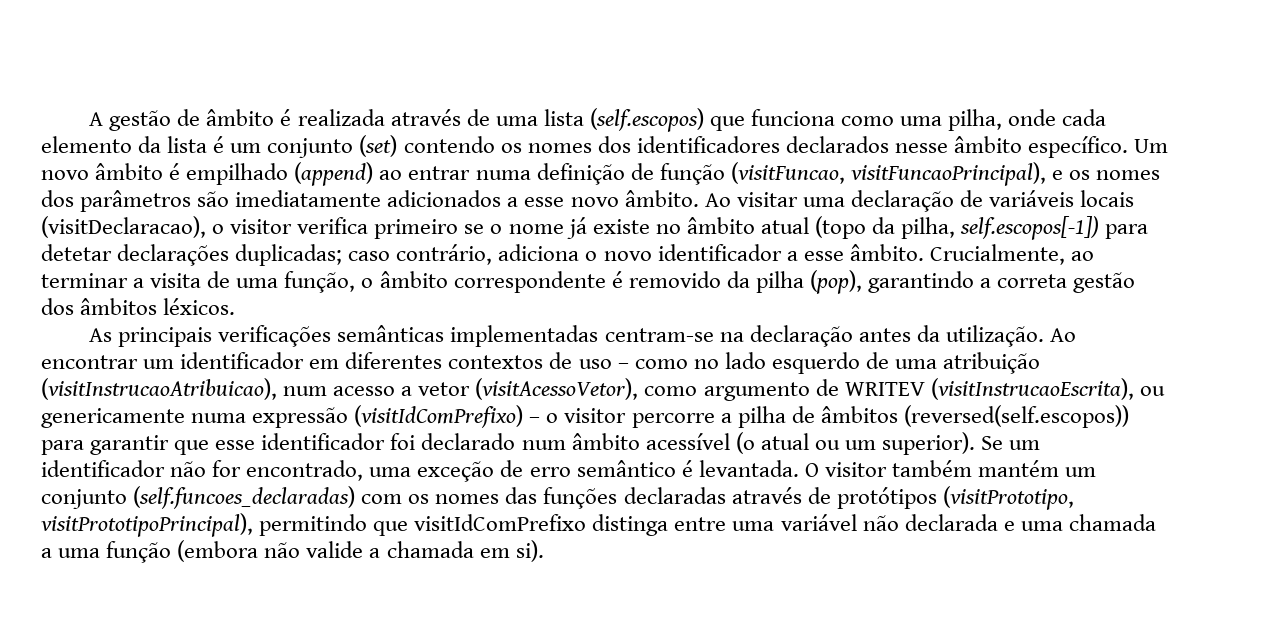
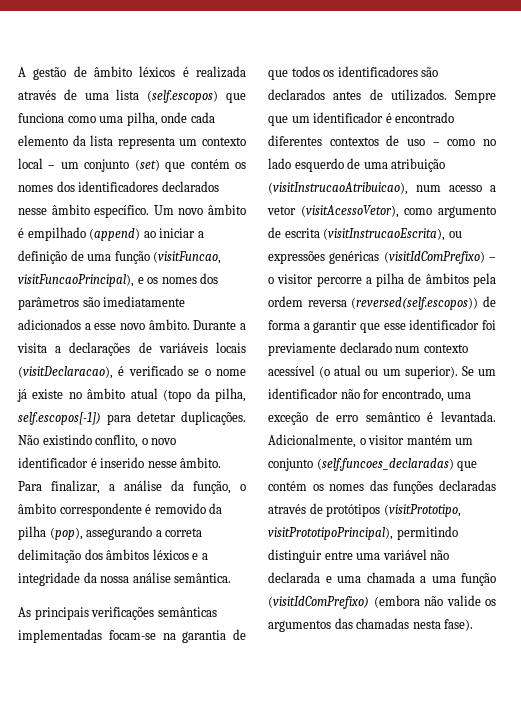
(275, 117) none -> [139,66,176,77] léxicos
[213,136,225,153] é -> [117,137,246,149] [18,158,56,169] representa um contexto local –
[403,136,495,153] contendo -> [165,159,230,172] que contém
[408,166,531,180] entrar numa -> [159,228,204,238] iniciar a
(654, 171) none -> [87,254,112,261] uma
[704,190,1135,212] [41,216,459,239] Ao visitar uma declaração de variáveis locais (visitDeclaracao), o visitor verifica primeiro -> [193,320,246,330] [17,342,246,356] [18,365,183,379] Durante a visita a declarações de variáveis locais (visitDeclaracao), é verificado
[117,244,1094,266] [41,271,279,288] declarações duplicadas; caso contrário, adiciona o novo identificador a esse âmbito. Crucialmente, ao terminar a visita de uma -> [181,411,246,425] [18,434,177,448] [18,457,222,468] [18,480,184,494] duplicações. Não existindo conflito, o novo identificador é inserido nesse âmbito. Para finalizar, a análise da
[868,271,975,293] garantindo -> [86,526,153,540] assegurando
[1073,272,1136,293] gestão -> [18,549,81,563] delimitação
[163,298,236,315] léxicos. -> [152,549,208,560] [18,572,232,586] léxicos e a integridade da nossa análise semântica.
[604,325,1076,347] [41,352,340,369] centram-se na declaração antes da utilização. Ao encontrar um identificador em -> [108,629,246,643] [268,66,439,80] [268,89,496,103] [268,112,455,126] focam-se na garantia de que todos os identificadores são declarados antes de utilizados. Sempre que um identificador é encontrado
[844,382,925,396] WRITEV -> [284,228,320,238] escrita
[41,407,349,428] genericamente numa expressão -> [268,251,380,264] expressões genéricas
[903,405,1129,428] [41,440,84,455] (reversed(self.escopos)) para -> [473,273,496,287] [268,296,496,310] [268,320,310,330] pela ordem reversa (reversed(self.escopos)) de forma a
(416, 441) none -> [268,343,336,356] previamente
[571,433,640,450] âmbito -> [423,344,468,353] contexto
[804,460,972,477] O visitor também -> [268,434,405,448] Adicionalmente, o visitor
[361,494,403,504] com -> [457,461,478,471] [268,481,307,491] que contém
[373,514,669,536] que visitIdComPrefixo distinga -> [268,549,322,563] distinguir
(172, 552) none -> [268,596,369,609] (visitIdComPrefixo)
[369,540,544,562] a chamada em si). -> [485,599,496,606] [268,618,474,632] os argumentos das chamadas nesta fase).

